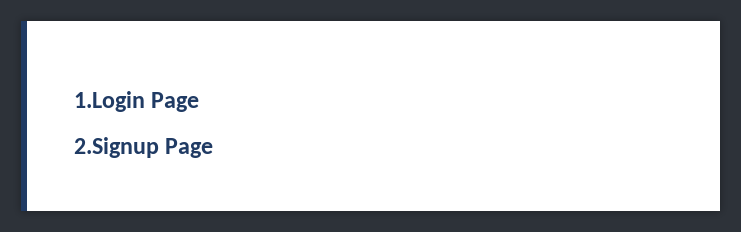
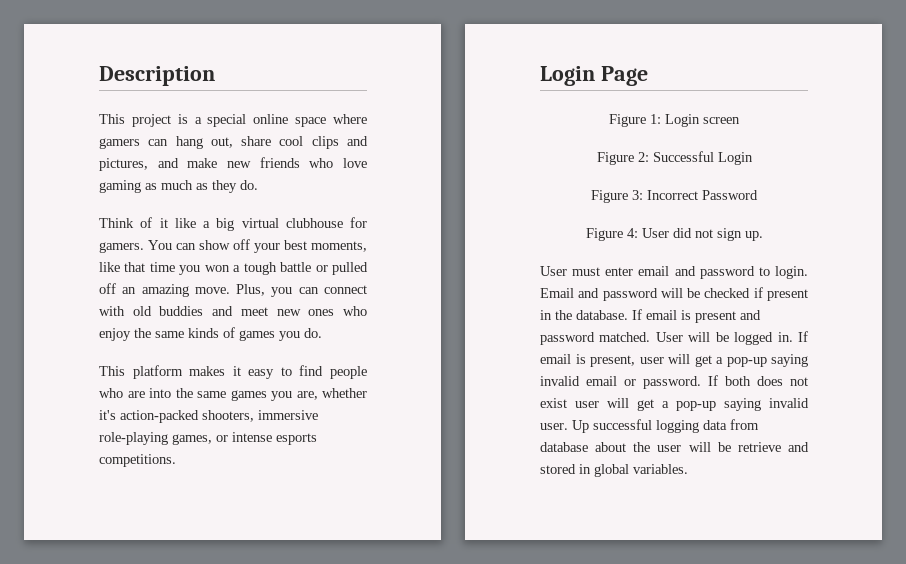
[74,91,200,112] [74,137,214,158] 1.Login Page // 2.Signup Page -> [99,66,215,86] [99,114,367,127] [99,136,368,149] [99,157,367,171] [99,180,258,193] [99,217,367,231] [99,239,367,253] [99,262,369,275] [99,283,367,297] [99,306,367,316] [99,327,322,341] [99,365,368,379] [99,388,367,401] [99,410,318,423] [99,432,317,445] [99,454,176,467] [540,66,648,86] [609,114,740,127] [596,151,753,165] [591,190,758,203] [585,228,763,241] [540,266,808,279] [540,287,808,301] [540,309,761,323] [540,331,808,345] [540,354,808,367] [540,375,808,389] [540,398,809,411] [540,419,759,433] [540,442,809,452] [540,464,688,477] Description // This project is a special online space where gamers can hang out, share cool clips and pictures, and make new friends who love gaming as much as they do. // Think of it like a big virtual clubhouse for gamers. You can show off your best moments, like that time you won a tough battle or pulled off an amazing move. Plus, you can connect with old buddies and meet new ones who enjoy the same kinds of games you do. // This platform makes it easy to find people who are into the same games you are, whether it's action-packed shooters, immersive role-playing games, or intense esports competitions. // Login Page // Figure 1: Login screen // Figure 2: Successful Login // Figure 3: Incorrect Password // Figure 4: User did not sign up. // User must enter email and password to login. Email and password will be checked if present in the database. If email is present and password matched. User will be logged in. If email is present, user will get a pop-up saying invalid email or password. If both does not exist user will get a pop-up saying invalid user. Up successful logging data from database about the user will be retrieve and stored in global variables.

